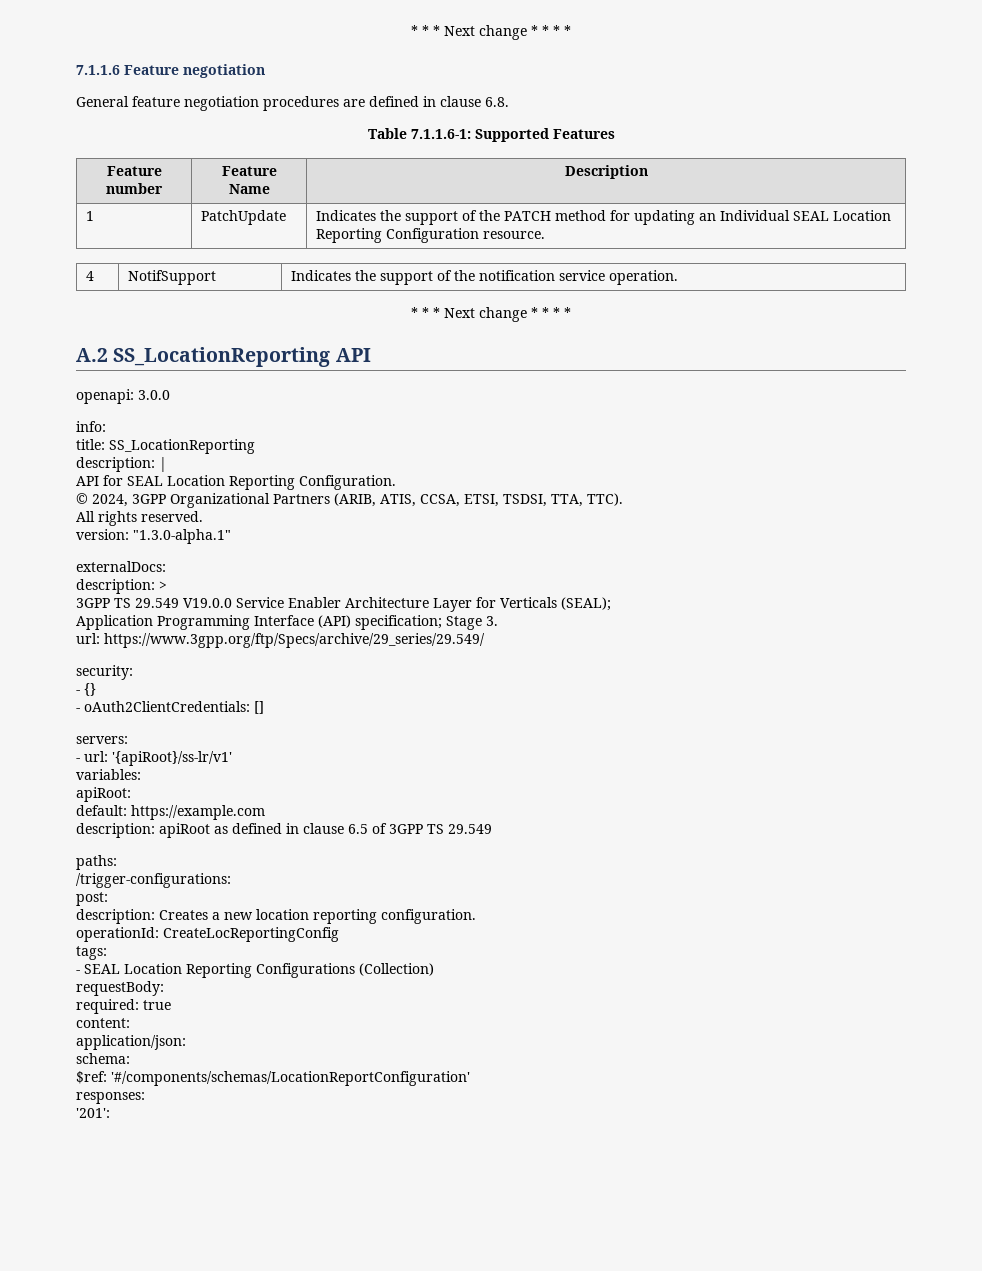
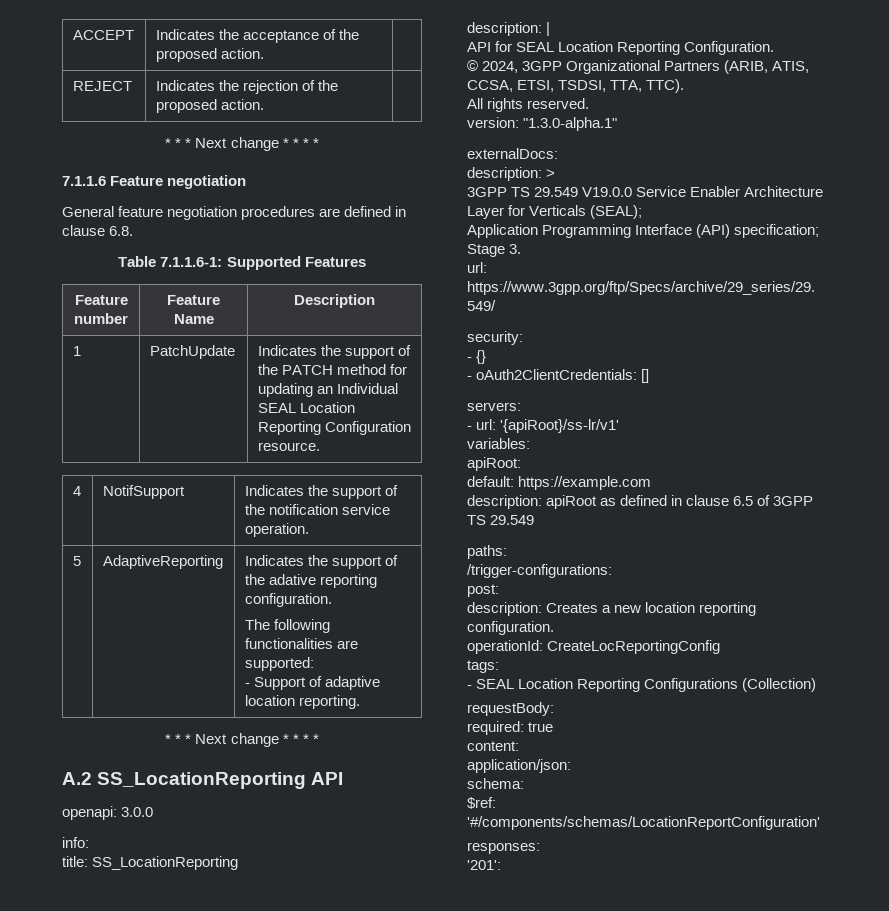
(411, 30) none -> [72,30,134,40] [155,29,359,43] [155,48,264,62] [72,81,132,91] [155,80,338,94] [155,99,264,113] ACCEPT | Indicates the acceptance of the proposed action. | // REJECT | Indicates the rejection of the proposed action. | //
(678, 277) none -> [72,556,81,566] [102,555,223,569] [244,555,398,569] [244,574,377,588] [244,593,332,607] [244,619,330,633] [244,638,358,649] [244,657,314,671] [244,676,380,690] [244,695,360,709] // 5 | AdaptiveReporting | Indicates the support of the adative reporting configuration. // The following functionalities are supported: // - Support of adaptive location reporting.

